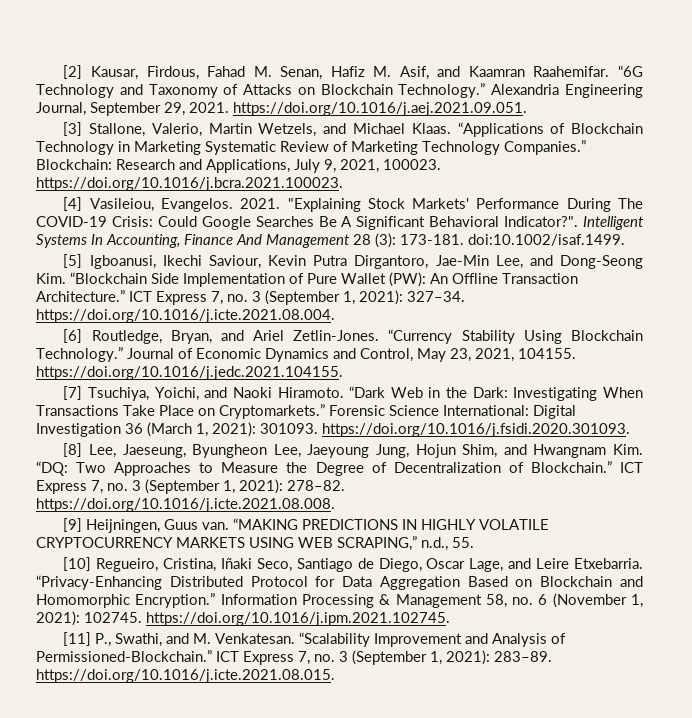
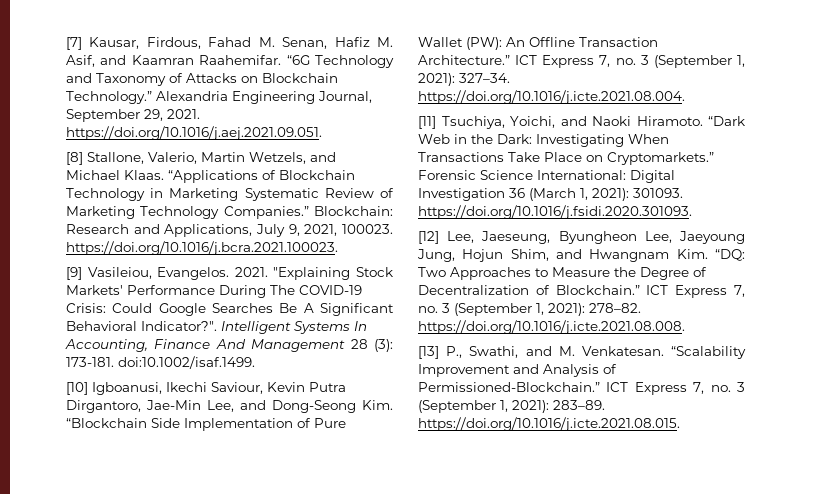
[63,65,83,79] [2] -> [66,37,82,50] [7]
[63,122,83,136] [3] -> [66,152,83,165] [8]
[63,197,83,211] [4] -> [66,267,82,280] [9]
[63,254,83,268] [5] -> [66,382,88,395] [10]
[63,329,643,344] [36,347,576,362] [36,366,343,380] [63,386,83,400] [6] Routledge, Bryan, and Ariel Zetlin-Jones. “Currency Stability Using Blockchain Technology.” Journal of Economic Dynamics and Control, May 23, 2021, 104155. https://doi.org/10.1016/j.jedc.2021.104155. // [7] -> [418,116,436,129] [11]
[63,443,83,457] [8] -> [418,231,439,244] [12]
[63,518,550,533] [36,536,474,551] [63,557,644,572] [36,575,643,590] [36,593,643,608] [36,611,450,626] [63,632,92,646] [9] Heijningen, Guus van. “MAKING PREDICTIONS IN HIGHLY VOLATILE CRYPTOCURRENCY MARKETS USING WEB SCRAPING,” n.d., 55. // [10] Regueiro, Cristina, Iñaki Seco, Santiago de Diego, Oscar Lage, and Leire Etxebarria. “Privacy-Enhancing Distributed Protocol for Data Aggregation Based on Blockchain and Homomorphic Encryption.” Information Processing & Management 58, no. 6 (November 1, 2021): 102745. https://doi.org/10.1016/j.ipm.2021.102745. // [11] -> [418,346,439,359] [13]

